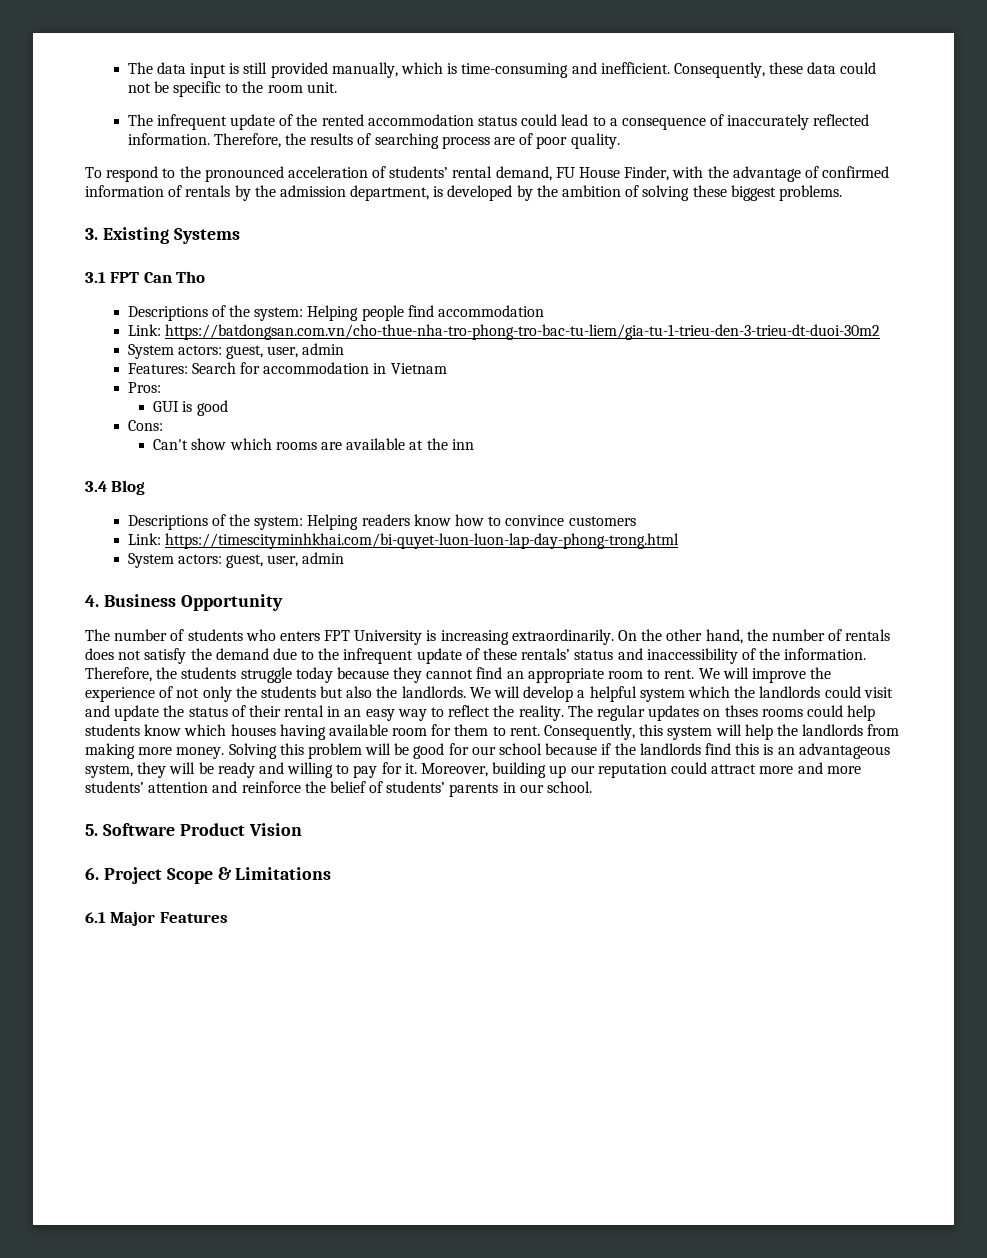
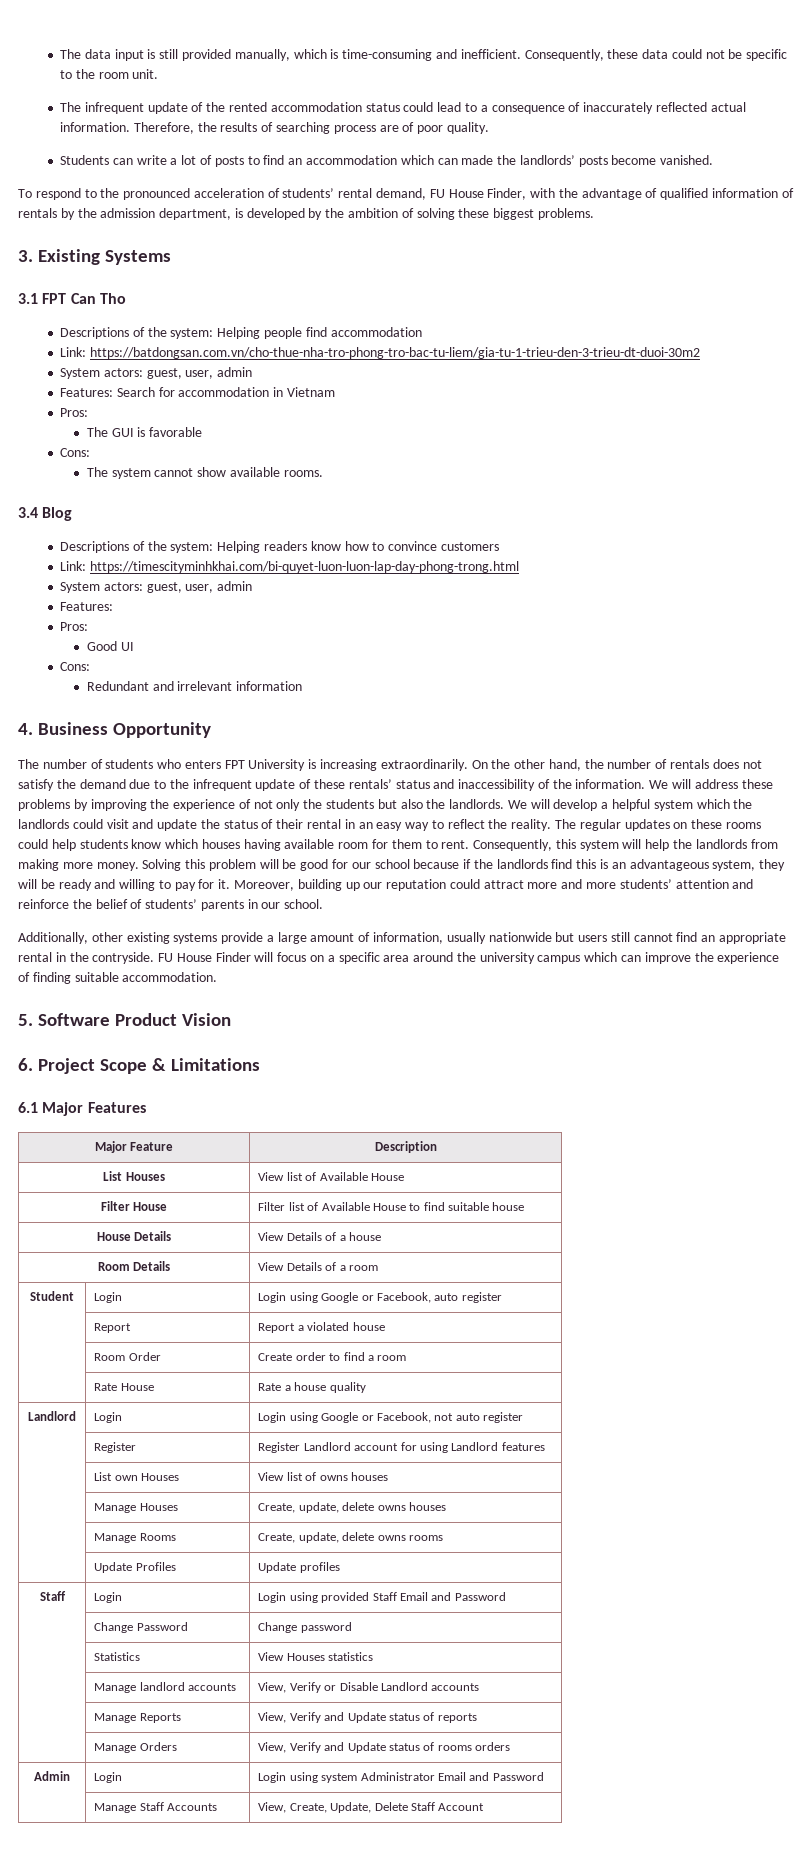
(870, 120) none -> [710,102,746,112] actual
(620, 141) none -> [60,155,714,167] // Students can write a lot of posts to find an accommodation which can made the landlords’ posts become vanished.
[822,166,890,178] confirmed -> [660,188,709,200] qualified
(161, 387) none -> [86,427,108,437] The
[196,400,228,416] [127,420,163,431] [153,438,474,450] good // Cons: // Can't show which rooms are available at the inn -> [149,427,203,437] [60,448,91,457] [86,467,323,479] favorable // Cons: // The system cannot show available rooms.
(345, 558) none -> [60,602,114,611] [60,622,89,631] [86,641,134,651] [60,662,91,671] [86,681,303,691] // Features: // Pros: // Good UI // Cons: // Redundant and irrelevant information
[85,667,806,683] Therefore, the students struggle today because they cannot find an appropriate room to rent. We will improve -> [649,779,773,789] [18,799,147,811] We will address these problems by improving
[724,705,758,717] thses -> [691,819,723,829] these
(593, 787) none -> [18,932,787,944] [18,952,780,964] [18,972,218,984] // Additionally, other existing systems provide a large amount of information, usually nationwide but users still cannot find an appropriate rental in the contryside. FU House Finder will focus on a specific area around the university campus which can improve the experience of finding suitable accommodation.
(228, 917) none -> [94,1141,174,1153] [374,1141,437,1153] [103,1171,165,1181] [258,1172,404,1181] [100,1201,168,1211] [258,1202,525,1211] [96,1231,172,1241] [258,1232,381,1241] [97,1261,171,1271] [258,1262,378,1271] [30,1291,74,1301] [94,1292,123,1303] [258,1292,502,1303] [94,1323,132,1333] [258,1322,385,1333] [94,1352,161,1361] [258,1352,407,1361] [94,1383,154,1391] [258,1382,366,1393] [28,1411,76,1421] [94,1412,123,1423] [258,1412,524,1423] [94,1442,137,1453] [258,1442,545,1453] [94,1472,180,1481] [258,1472,388,1481] [94,1503,178,1513] [258,1502,446,1513] [94,1533,176,1543] [258,1532,443,1543] [94,1562,176,1573] [258,1562,340,1573] [39,1591,66,1601] [94,1592,123,1603] [258,1592,506,1603] [94,1622,188,1633] [258,1622,352,1633] [94,1652,141,1661] [258,1652,374,1661] [94,1682,237,1693] [258,1682,480,1693] [94,1713,181,1723] [258,1712,477,1723] [94,1742,177,1753] [258,1742,511,1753] [34,1771,70,1781] [94,1772,123,1783] [258,1772,544,1783] [94,1802,218,1813] [258,1802,485,1813] // Major Feature | Description // List Houses | View list of Available House // Filter House | Filter list of Available House to find suitable house // House Details | View Details of a house // Room Details | View Details of a room // Student | Login | Login using Google or Facebook, auto register // | Report | Report a violated house // | Room Order | Create order to find a room // | Rate House | Rate a house quality // Landlord | Login | Login using Google or Facebook, not auto register // | Register | Register Landlord account for using Landlord features // | List own Houses | View list of owns houses // | Manage Houses | Create, update, delete owns houses // | Manage Rooms | Create, update, delete owns rooms // | Update Profiles | Update profiles // Staff | Login | Login using provided Staff Email and Password // | Change Password | Change password // | Statistics | View Houses statistics // | Manage landlord accounts | View, Verify or Disable Landlord accounts // | Manage Reports | View, Verify and Update status of reports // | Manage Orders | View, Verify and Update status of rooms orders // Admin | Login | Login using system Administrator Email and Password // | Manage Staff Accounts | View, Create, Update, Delete Staff Account

